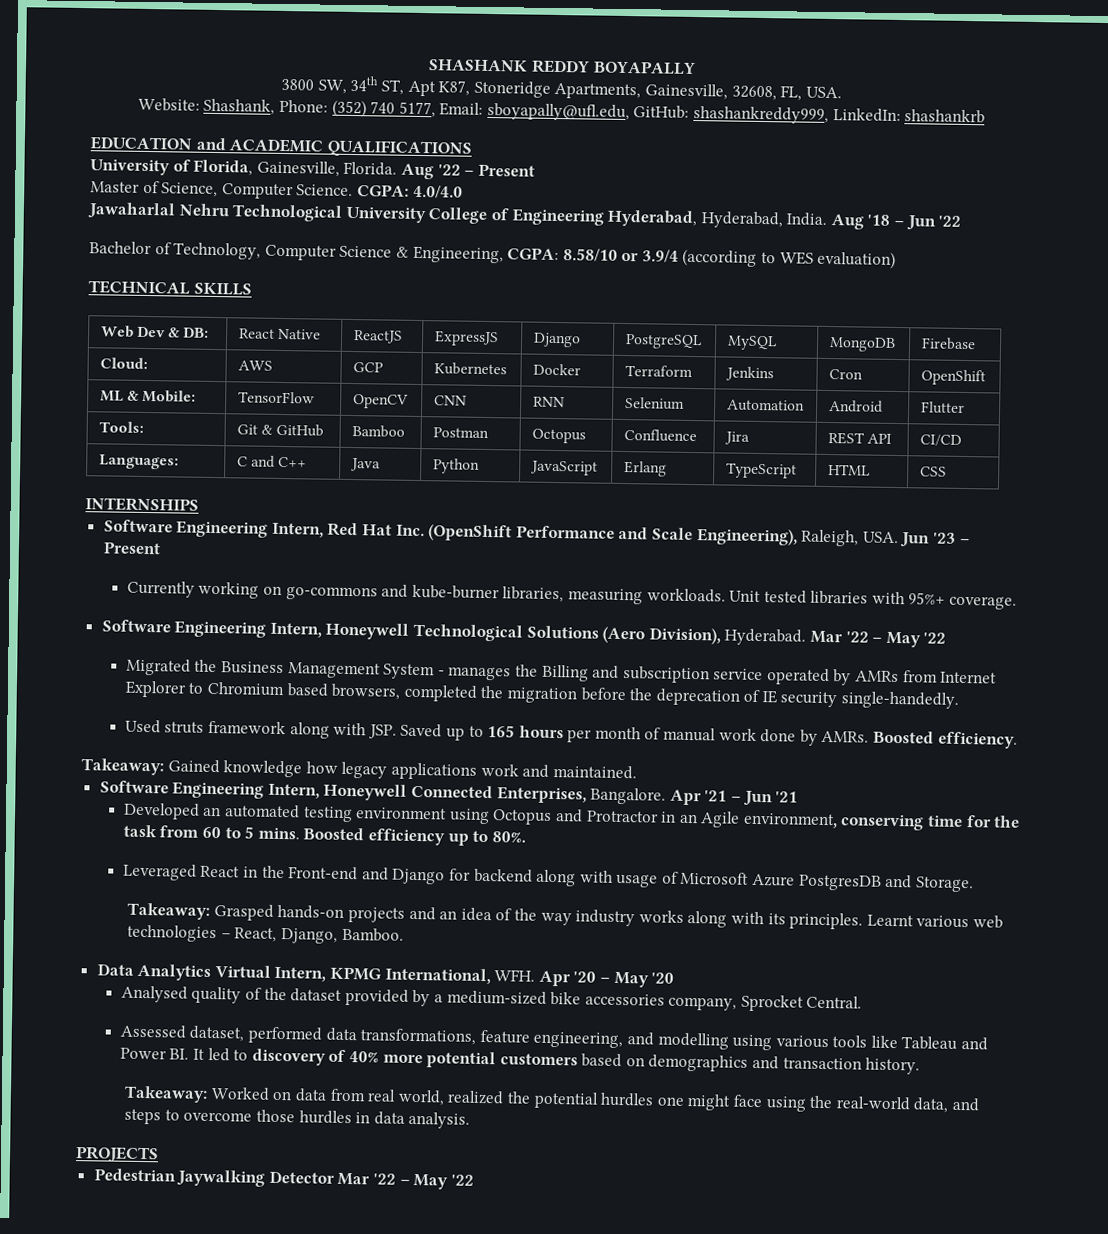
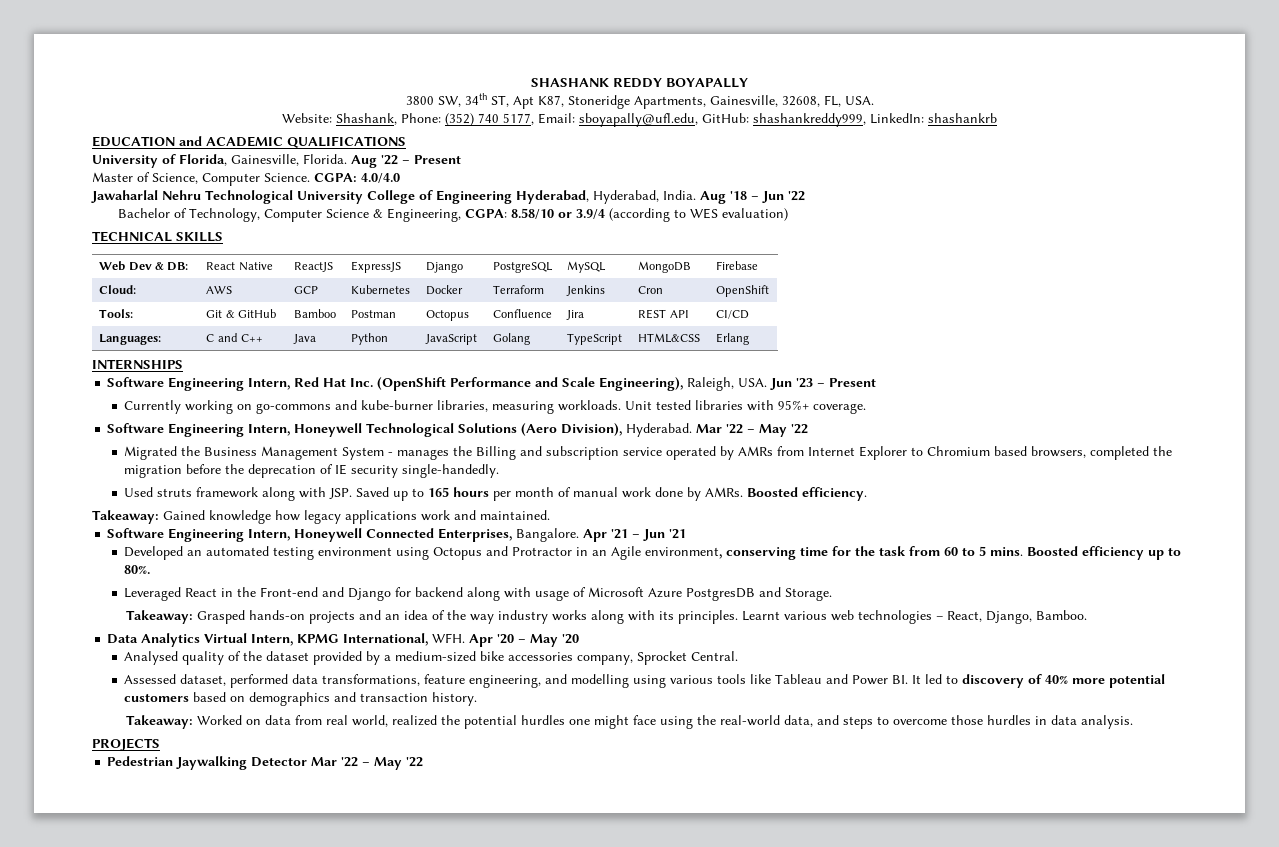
[99,389,197,403] [237,391,315,404] [352,394,409,409] [433,395,467,406] [532,396,565,408] [624,397,685,410] [726,399,805,412] [828,399,883,413] [920,401,965,414] // ML & Mobile: | TensorFlow | OpenCV | CNN | RNN | Selenium | Automation | Android | Flutter -> (770, 291) none
[623,460,667,477] Erlang -> [493,333,531,345] Golang
[827,463,870,476] [919,466,947,477] HTML | CSS -> [638,333,701,343] [716,333,750,345] HTML&CSS | Erlang

